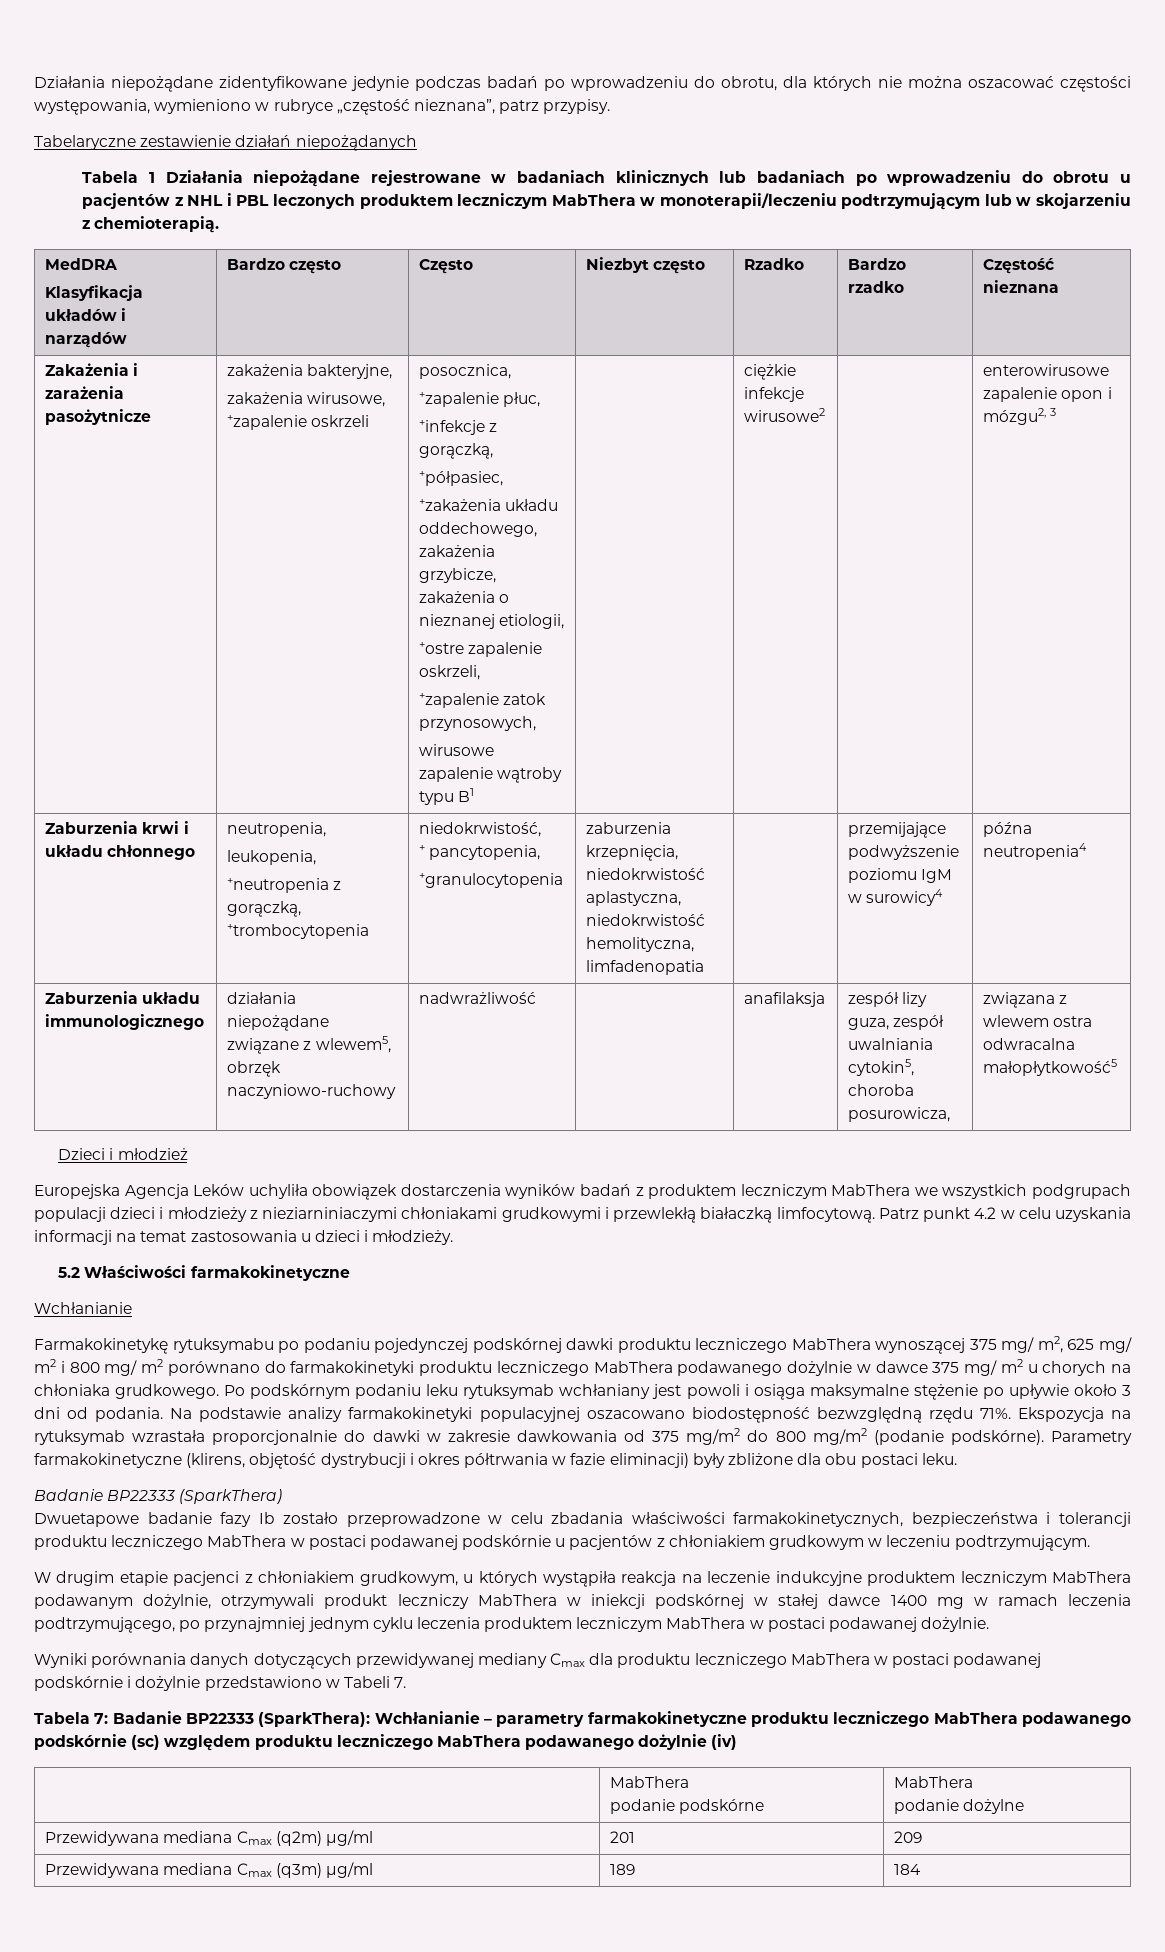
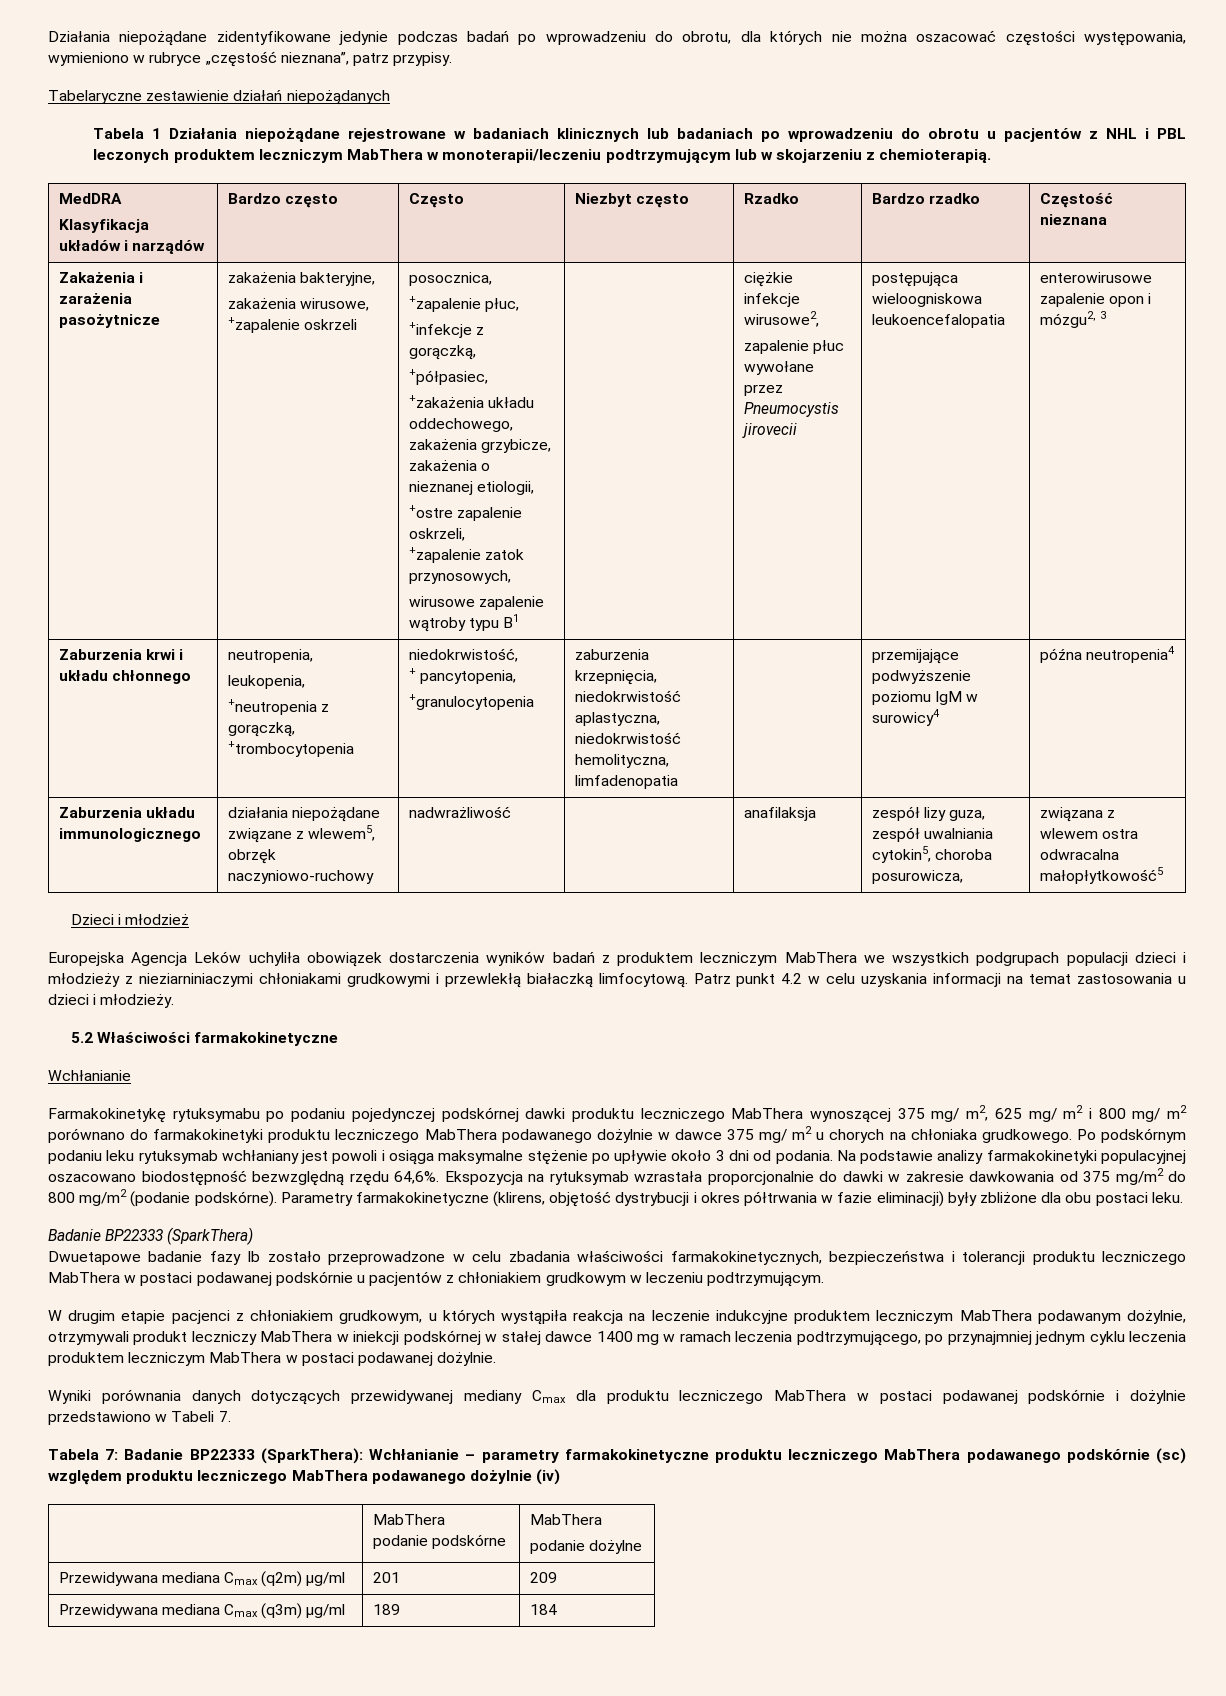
[744,408,826,422] wirusowe2 | -> [743,311,819,327] [743,340,844,354] [743,361,814,375] [743,384,783,396] [743,402,839,417] [741,423,797,438] [871,272,958,287] [871,293,982,307] [871,314,1005,328] wirusowe2, // zapalenie płuc wywołane przez Pneumocystis jirovecii | postępująca wieloogniskowa leukoencefalopatia
[979,1408,1011,1419] 71%. -> [394,1171,439,1184] 64,6%.

